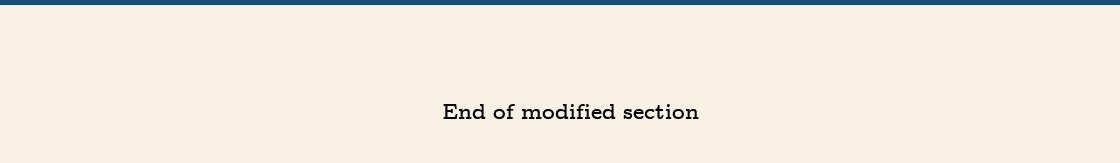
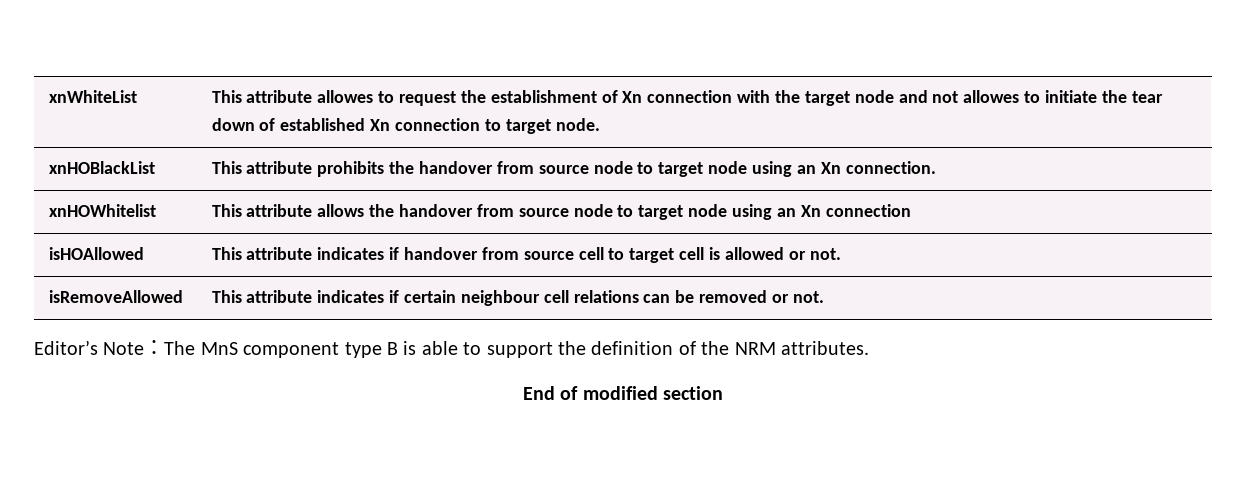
(442, 111) none -> [48,90,137,103] [211,90,1163,106] [211,118,600,134] [48,161,155,174] [211,161,936,177] [48,204,156,217] [211,204,911,220] [48,247,144,260] [211,247,841,263] [48,290,183,303] [211,290,824,306] [34,340,869,358] xnWhiteList | This attribute allowes to request the establishment of Xn connection with the target node and not allowes to initiate the tear down of established Xn connection to target node. // xnHOBlackList | This attribute prohibits the handover from source node to target node using an Xn connection. // xnHOWhitelist | This attribute allows the handover from source node to target node using an Xn connection // isHOAllowed | This attribute indicates if handover from source cell to target cell is allowed or not. // isRemoveAllowed | This attribute indicates if certain neighbour cell relations can be removed or not. // Editor’s Note：The MnS component type B is able to support the definition of the NRM attributes. //

